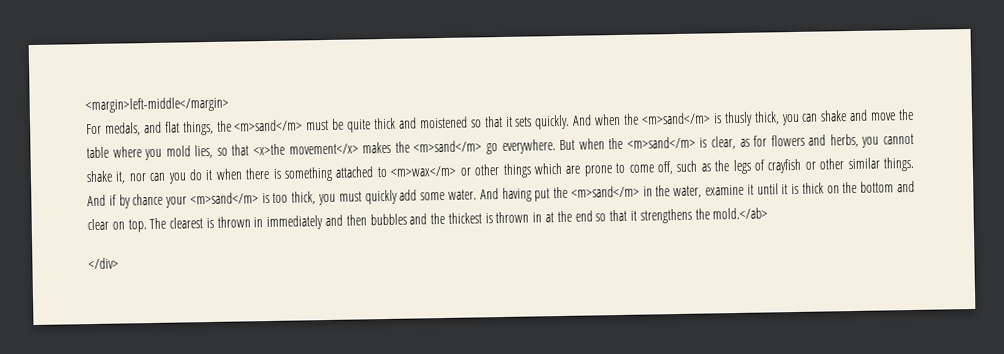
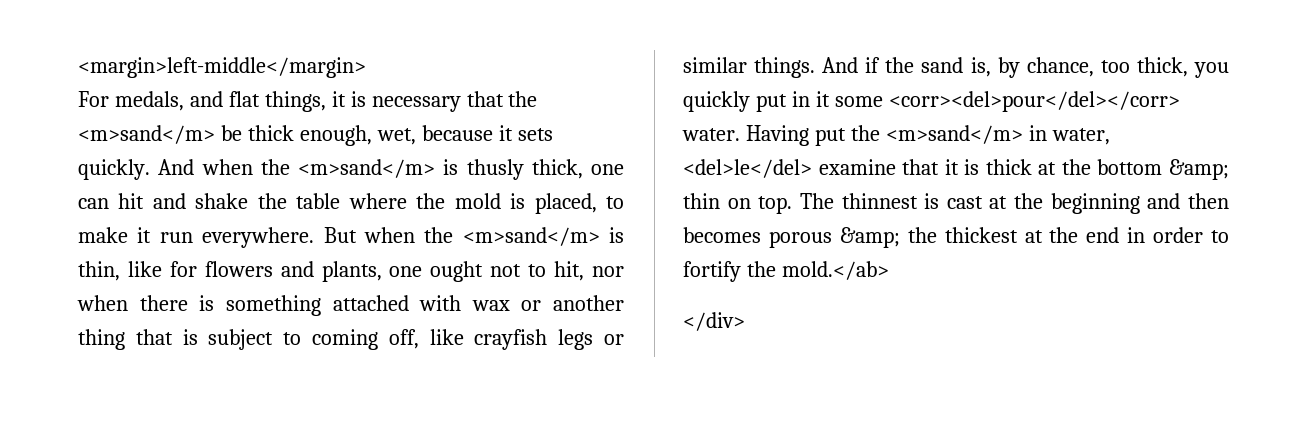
[215,115,503,133] the <m>sand</m> must be quite thick and moistened so that -> [331,91,538,112] [78,125,493,146] it is necessary that the <m>sand</m> be thick enough, wet, because
[780,108,914,126] [86,140,498,161] you can shake and move the table where you mold lies, so that <x>the movement</x> makes the <m>sand</m> go -> [591,164,624,175] [78,193,624,214] [78,227,193,243] one can hit and shake the table where the mold is placed, to make it run
[710,136,750,150] clear, as -> [78,261,162,281] thin, like
[829,133,915,148] [86,169,214,184] herbs, you cannot shake it, nor can you do it -> [321,261,624,282] plants, one ought not to hit, nor
[376,156,914,178] [87,183,779,209] to <m>wax</m> or other things which are prone to come off, such as the legs of crayfish or other similar things. And if by chance your <m>sand</m> is too thick, you must quickly add some water. And having put the <m>sand</m> in the water, examine it until -> [419,295,624,311] [78,329,624,350] [683,57,1229,78] [683,91,1180,112] [682,125,1110,146] [683,159,940,178] with wax or another thing that is subject to coming off, like crayfish legs or similar things. And if the sand is, by chance, too thick, you quickly put in it some <corr><del>pour</del></corr> water. Having put the <m>sand</m> in water, <del>le</del> examine that
[826,185,840,194] on -> [1038,162,1057,175] at
[897,180,915,193] [87,218,109,231] and clear -> [1169,159,1229,180] [683,193,720,209] &amp; thin
[169,208,692,231] clearest is thrown in immediately and then bubbles and the thickest is thrown in at the end so that it strengthens -> [841,193,1229,214] [683,227,1229,248] [683,261,741,282] thinnest is cast at the beginning and then becomes porous &amp; the thickest at the end in order to fortify

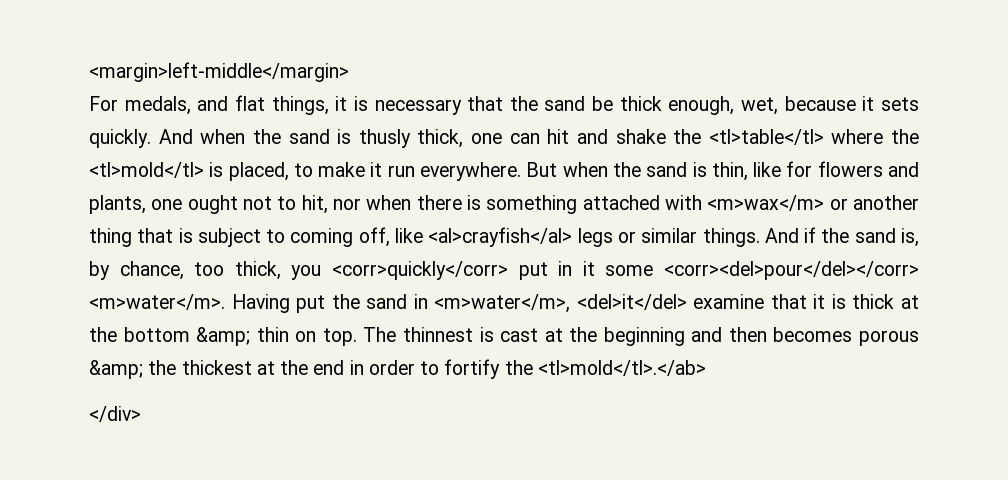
[78,125,215,144] <m>sand</m> -> [544,96,586,111] sand
[298,159,435,178] <m>sand</m> -> [288,129,330,144] sand
[296,193,341,209] table -> [708,129,824,145] <tl>table</tl>
[454,193,501,209] mold -> [89,162,204,178] <tl>mold</tl>
[462,227,600,246] <m>sand</m> -> [646,162,688,177] sand
[471,300,510,311] wax -> [707,195,825,211] <m>wax</m>
[474,329,548,350] crayfish -> [428,227,573,247] <al>crayfish</al>
[683,91,750,112] quickly -> [332,261,508,280] <corr>quickly</corr>
[682,128,740,141] water. -> [89,294,225,310] <m>water</m>.
[885,125,1110,145] [683,159,812,178] <m>sand</m> in water, <del>le</del> -> [366,294,687,313] sand in <m>water</m>, <del>it</del>
[781,261,889,280] mold.</ab> -> [537,360,706,376] <tl>mold</tl>.</ab>

